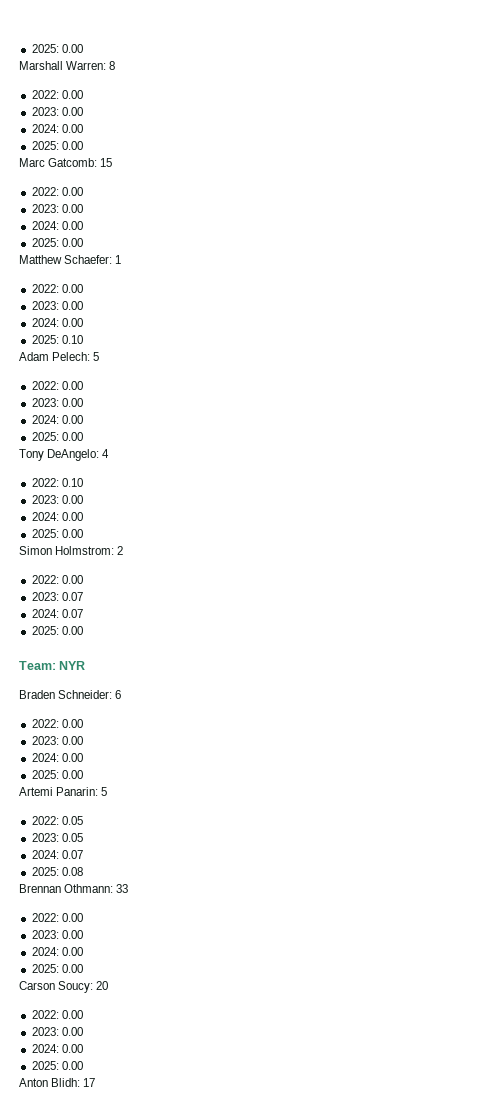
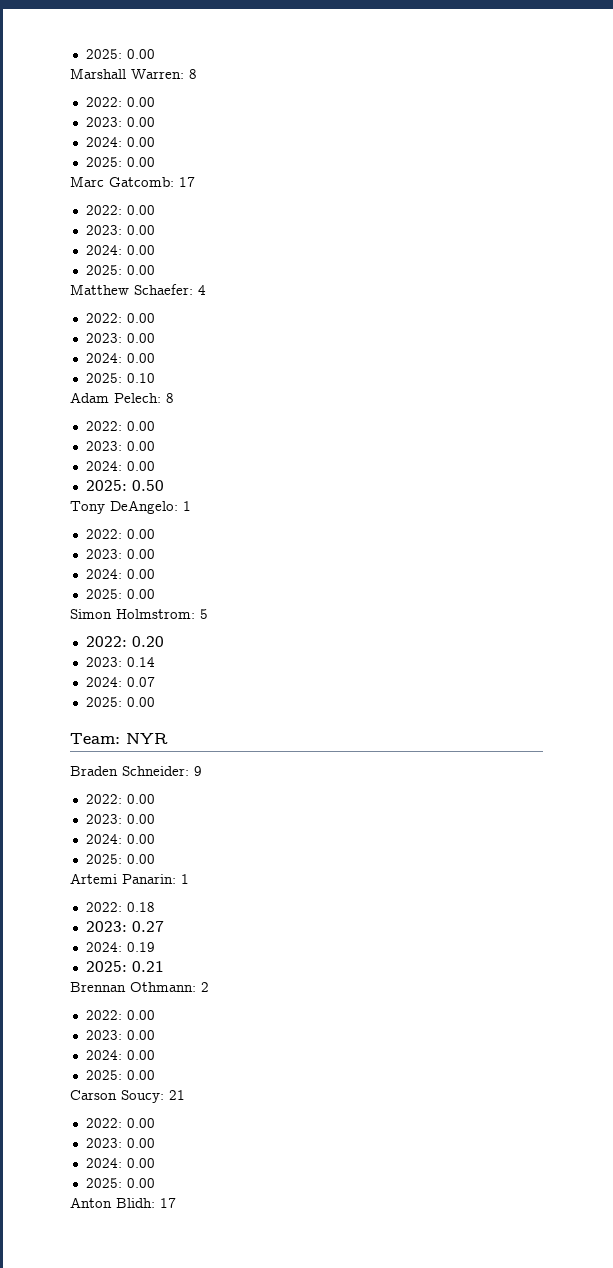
[100,158,113,167] 15 -> [179,177,195,187] 17
[115,255,122,264] 1 -> [198,285,206,295] 4
[93,352,100,361] [31,381,83,390] [31,398,83,407] [31,415,83,424] [31,432,83,441] [19,449,110,461] [31,478,83,487] [31,495,83,504] [31,512,83,521] [31,529,83,538] [19,546,124,555] [31,575,83,584] [31,592,83,601] 5 // 2022: 0.00 // 2023: 0.00 // 2024: 0.00 // 2025: 0.00 // Tony DeAngelo: 4 // 2022: 0.10 // 2023: 0.00 // 2024: 0.00 // 2025: 0.00 // Simon Holmstrom: 2 // 2022: 0.00 // 2023: 0.07 -> [166,393,174,403] [85,421,155,431] [85,441,155,451] [85,461,155,471] [85,480,164,491] [70,500,191,514] [85,529,155,539] [85,549,155,559] [85,569,155,579] [85,589,155,599] [70,609,208,619] [85,636,164,647] [85,657,155,667] 8 // 2022: 0.00 // 2023: 0.00 // 2024: 0.00 // 2025: 0.50 // Tony DeAngelo: 1 // 2022: 0.00 // 2023: 0.00 // 2024: 0.00 // 2025: 0.00 // Simon Holmstrom: 5 // 2022: 0.20 // 2023: 0.14
[115,690,122,699] 6 -> [194,766,202,776] 9
[101,787,108,796] [31,816,83,825] [31,833,83,842] [31,850,83,859] [31,867,83,876] 5 // 2022: 0.05 // 2023: 0.05 // 2024: 0.07 // 2025: 0.08 -> [181,874,189,884] [85,902,155,912] [85,921,164,932] [85,942,155,952] [85,961,164,972] 1 // 2022: 0.18 // 2023: 0.27 // 2024: 0.19 // 2025: 0.21
[116,884,129,893] 33 -> [201,982,209,992] 2
[96,981,109,990] 20 -> [169,1090,185,1100] 21

